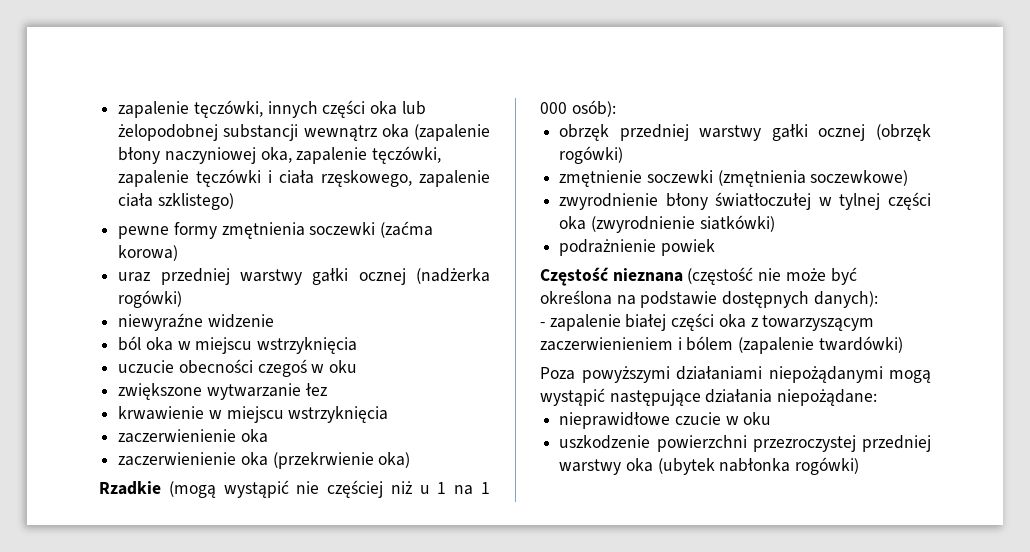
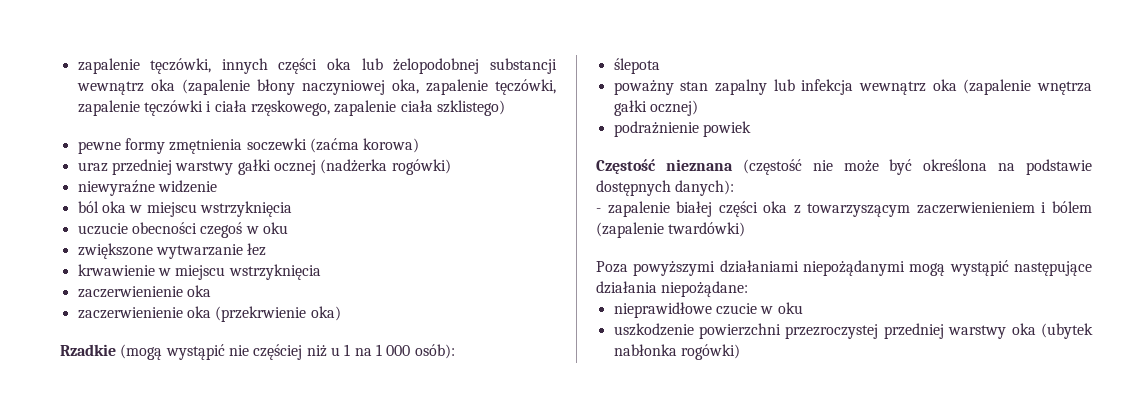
[559,124,931,141] [559,146,624,164] [559,170,909,187] [559,192,931,210] [559,215,775,233] obrzęk przedniej warstwy gałki ocznej (obrzęk rogówki) // zmętnienie soczewki (zmętnienia soczewkowe) // zwyrodnienie błony światłoczułej w tylnej części oka (zwyrodnienie siatkówki) -> [613,58,660,74] [613,79,1092,95] [613,100,698,116] ślepota // poważny stan zapalny lub infekcja wewnątrz oka (zapalenie wnętrza gałki ocznej)

